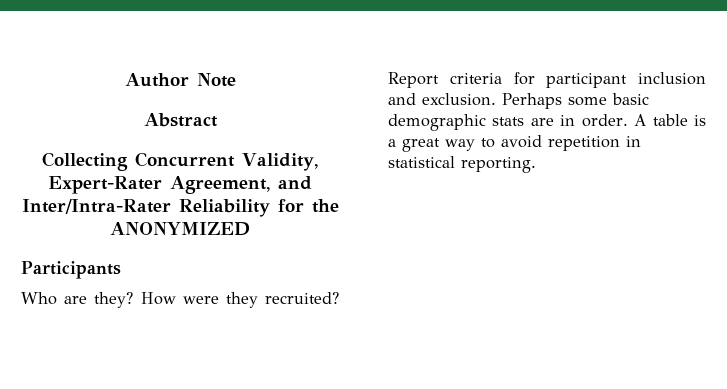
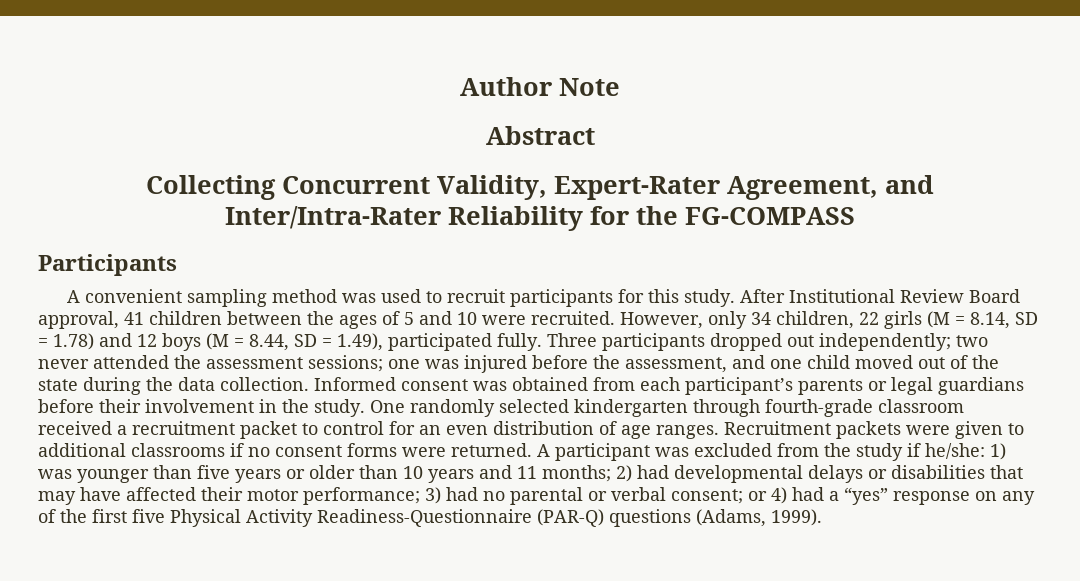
[110,222,250,236] ANONYMIZED -> [685,207,855,225] FG-COMPASS
[21,292,339,308] [388,72,706,88] [388,93,649,109] [388,114,706,131] [388,135,641,152] [388,156,536,173] Who are they? How were they recruited? Report criteria for participant inclusion and exclusion. Perhaps some basic demographic stats are in order. A table is a great way to avoid repetition in statistical reporting. -> [67,289,1021,307] [38,311,1038,329] [38,333,988,351] [38,355,999,373] [38,377,1024,395] [38,399,964,417] [38,421,1024,439] [38,443,1006,461] [38,465,1023,483] [38,487,1035,505] [38,509,822,527] A convenient sampling method was used to recruit participants for this study. After Institutional Review Board approval, 41 children between the ages of 5 and 10 were recruited. However, only 34 children, 22 girls (M = 8.14, SD = 1.78) and 12 boys (M = 8.44, SD = 1.49), participated fully. Three participants dropped out independently; two never attended the assessment sessions; one was injured before the assessment, and one child moved out of the state during the data collection. Informed consent was obtained from each participant’s parents or legal guardians before their involvement in the study. One randomly selected kindergarten through fourth-grade classroom received a recruitment packet to control for an even distribution of age ranges. Recruitment packets were given to additional classrooms if no consent forms were returned. A participant was excluded from the study if he/she: 1) was younger than five years or older than 10 years and 11 months; 2) had developmental delays or disabilities that may have affected their motor performance; 3) had no parental or verbal consent; or 4) had a “yes” response on any of the first five Physical Activity Readiness-Questionnaire (PAR-Q) questions (Adams, 1999).

